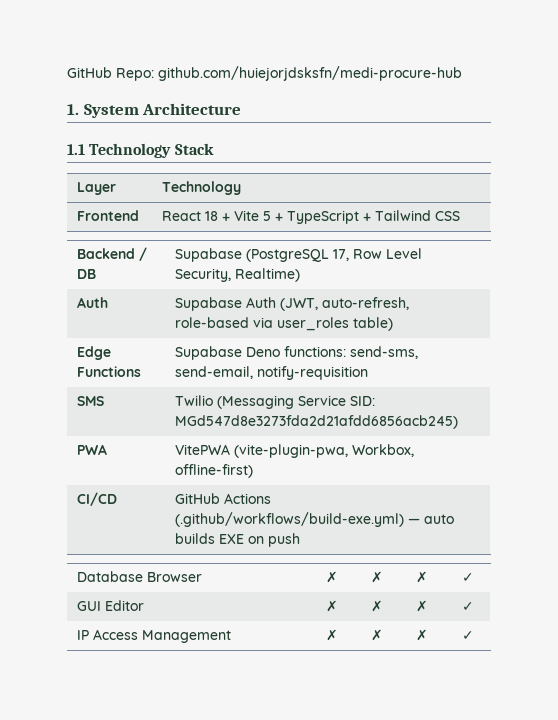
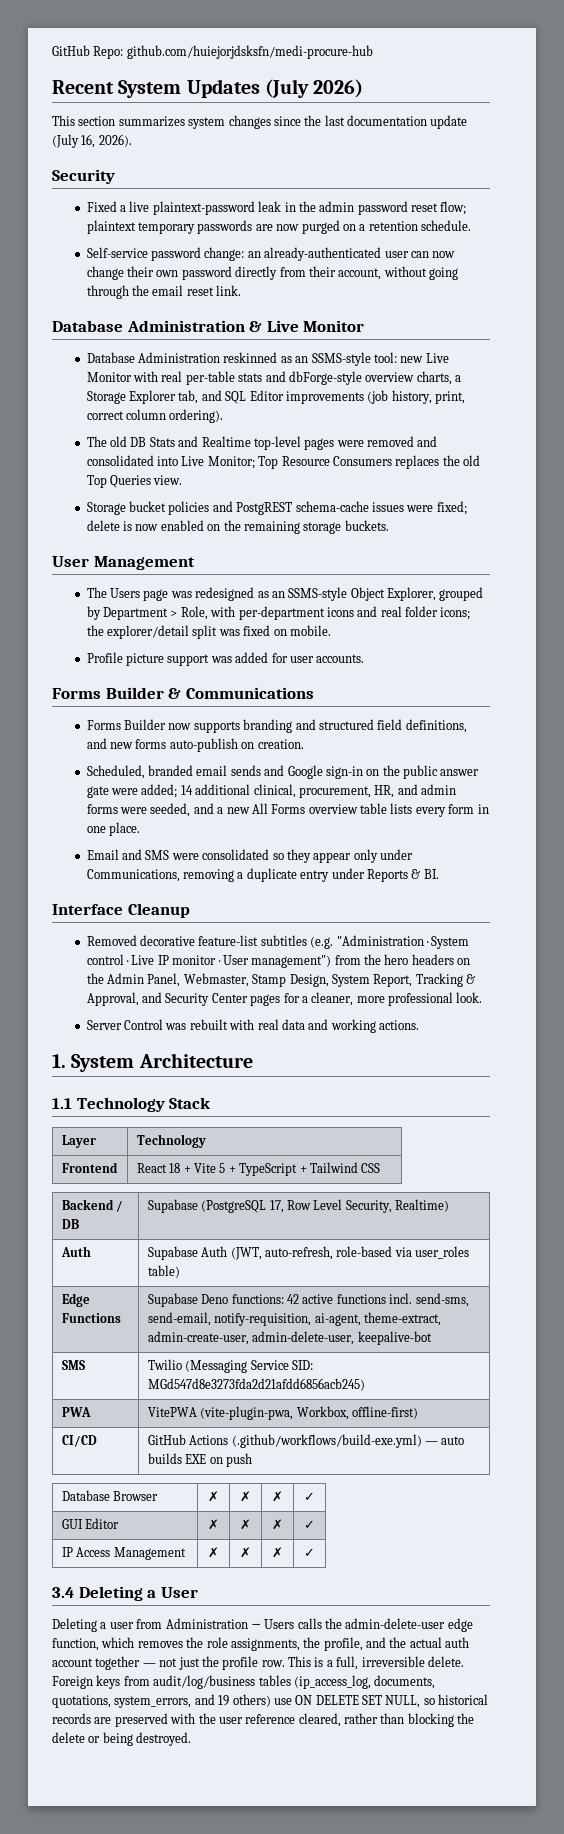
(462, 73) none -> [52,79,364,98] [52,115,468,129] [52,134,132,148] [52,169,115,184] [86,201,467,215] [86,220,472,234] [86,247,456,261] [86,266,459,280] [86,285,242,299] [52,320,365,332] [86,352,449,366] [86,371,462,385] [86,390,466,404] [86,409,224,423] [86,436,438,450] [86,455,481,469] [86,475,183,488] [86,501,467,515] [86,520,389,534] [52,556,195,570] [86,587,484,601] [86,606,471,620] [86,625,331,639] [86,652,365,666] [52,687,314,699] [86,719,467,733] [86,738,304,752] [86,765,480,779] [86,784,457,798] [86,803,489,817] [86,822,141,836] [86,849,414,863] [86,868,439,882] [52,903,190,918] [86,935,470,949] [86,954,471,968] [86,973,476,987] [86,992,483,1006] [86,1019,420,1033] // Recent System Updates (July 2026) // This section summarizes system changes since the last documentation update (July 16, 2026). // Security // Fixed a live plaintext-password leak in the admin password reset flow; plaintext temporary passwords are now purged on a retention schedule. // Self-service password change: an already-authenticated user can now change their own password directly from their account, without going through the email reset link. // Database Administration & Live Monitor // Database Administration reskinned as an SSMS-style tool: new Live Monitor with real per-table stats and dbForge-style overview charts, a Storage Explorer tab, and SQL Editor improvements (job history, print, correct column ordering). // The old DB Stats and Realtime top-level pages were removed and consolidated into Live Monitor; Top Resource Consumers replaces the old Top Queries view. // Storage bucket policies and PostgREST schema-cache issues were fixed; delete is now enabled on the remaining storage buckets. // User Management // The Users page was redesigned as an SSMS-style Object Explorer, grouped by Department > Role, with per-department icons and real folder icons; the explorer/detail split was fixed on mobile. // Profile picture support was added for user accounts. // Forms Builder & Communications // Forms Builder now supports branding and structured field definitions, and new forms auto-publish on creation. // Scheduled, branded email sends and Google sign-in on the public answer gate were added; 14 additional clinical, procurement, HR, and admin forms were seeded, and a new All Forms overview table lists every form in one place. // Email and SMS were consolidated so they appear only under Communications, removing a duplicate entry under Reports & BI. // Interface Cleanup // Removed decorative feature-list subtitles (e.g. "Administration · System control · Live IP monitor · User management") from the hero headers on the Admin Panel, Webmaster, Stamp Design, System Report, Tracking & Approval, and Security Center pages for a cleaner, more professional look. // Server Control was rebuilt with real data and working actions.
[350,346,419,359] [175,366,369,380] send-sms, send-email, notify-requisition -> [287,1293,469,1307] [147,1312,442,1326] [147,1331,432,1345] 42 active functions incl. send-sms, send-email, notify-requisition, ai-agent, theme-extract, admin-create-user, admin-delete-user, keepalive-bot
(474, 635) none -> [52,1586,198,1601] [52,1618,473,1632] [52,1637,470,1651] [52,1656,464,1670] [52,1675,436,1689] [52,1694,489,1708] [52,1713,475,1727] [52,1732,192,1746] // 3.4 Deleting a User // Deleting a user from Administration → Users calls the admin-delete-user edge function, which removes the role assignments, the profile, and the actual auth account together — not just the profile row. This is a full, irreversible delete. Foreign keys from audit/log/business tables (ip_access_log, documents, quotations, system_errors, and 19 others) use ON DELETE SET NULL, so historical records are preserved with the user reference cleared, rather than blocking the delete or being destroyed.

